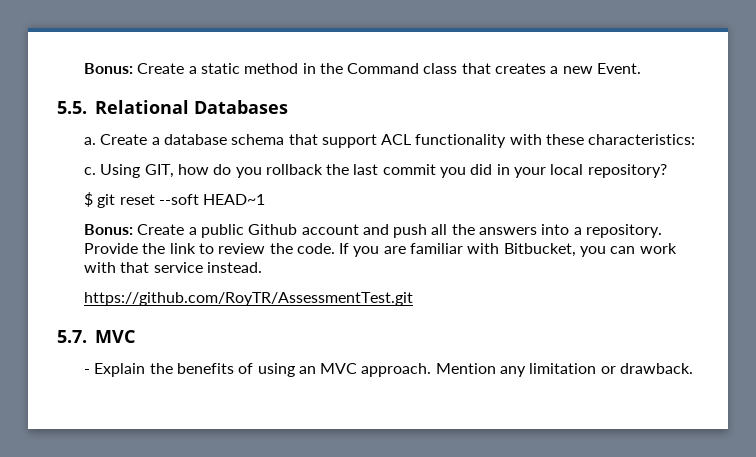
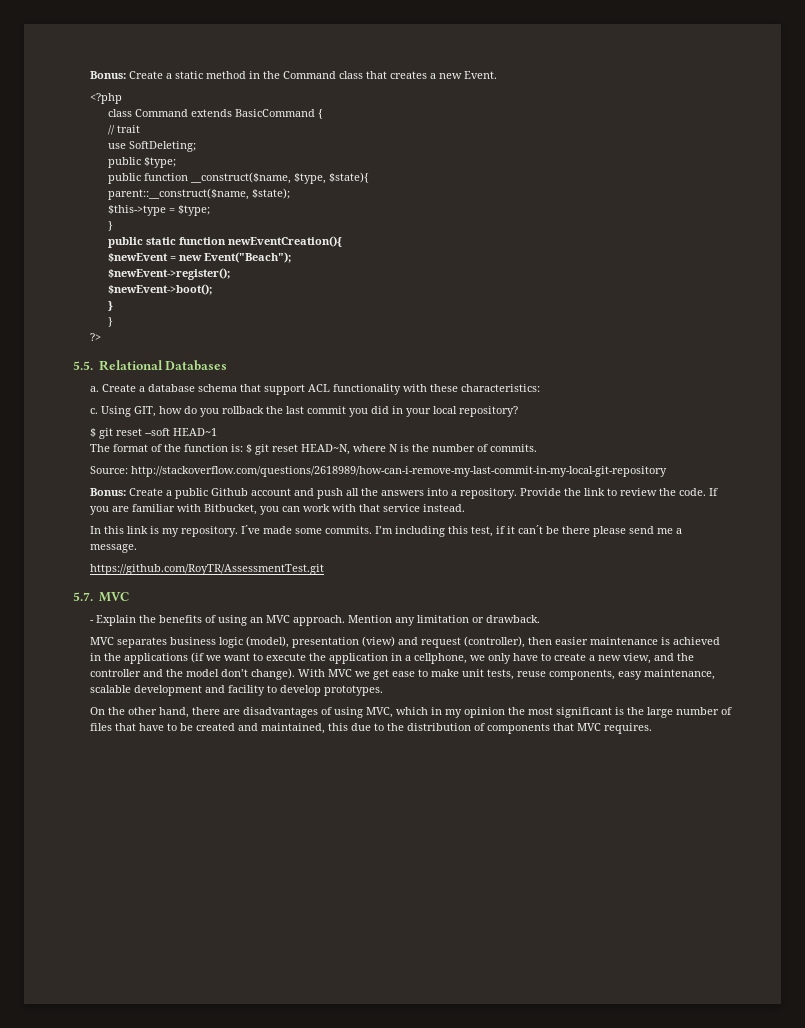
(642, 68) none -> [90,93,123,104] [107,109,323,119] [107,125,140,135] [107,141,196,152] [107,157,176,168] [107,172,369,184] [107,188,290,200] [107,205,210,216] [107,221,113,231] [107,236,342,248] [107,252,291,263] [107,268,230,280] [107,284,212,295] [107,301,113,311] [107,317,113,327] [90,333,102,341] // <?php // class Command extends BasicCommand { // // trait // use SoftDeleting; // public $type; // public function __construct($name, $type, $state){ // parent::__construct($name, $state); // $this->type = $type; // } // public static function newEventCreation(){ // $newEvent = new Event("Beach"); // $newEvent->register(); // $newEvent->boot(); // } // } // ?>
(266, 199) none -> [90,444,538,455] [90,466,668,477] // The format of the function is: $ git reset HEAD~N, where N is the number of commits. // Source: http://stackoverflow.com/questions/2618989/how-can-i-remove-my-last-commit-in-my-local-git-repository
(262, 267) none -> [90,525,683,537] [90,544,138,553] // In this link is my repository. I´ve made some commits. I’m including this test, if it can´t be there please send me a message.
(694, 368) none -> [90,636,721,648] [90,652,695,664] [90,668,716,680] [90,685,384,696] [90,707,733,718] [90,723,653,734] // MVC separates business logic (model), presentation (view) and request (controller), then easier maintenance is achieved in the applications (if we want to execute the application in a cellphone, we only have to create a new view, and the controller and the model don’t change). With MVC we get ease to make unit tests, reuse components, easy maintenance, scalable development and facility to develop prototypes. // On the other hand, there are disadvantages of using MVC, which in my opinion the most significant is the large number of files that have to be created and maintained, this due to the distribution of components that MVC requires.

